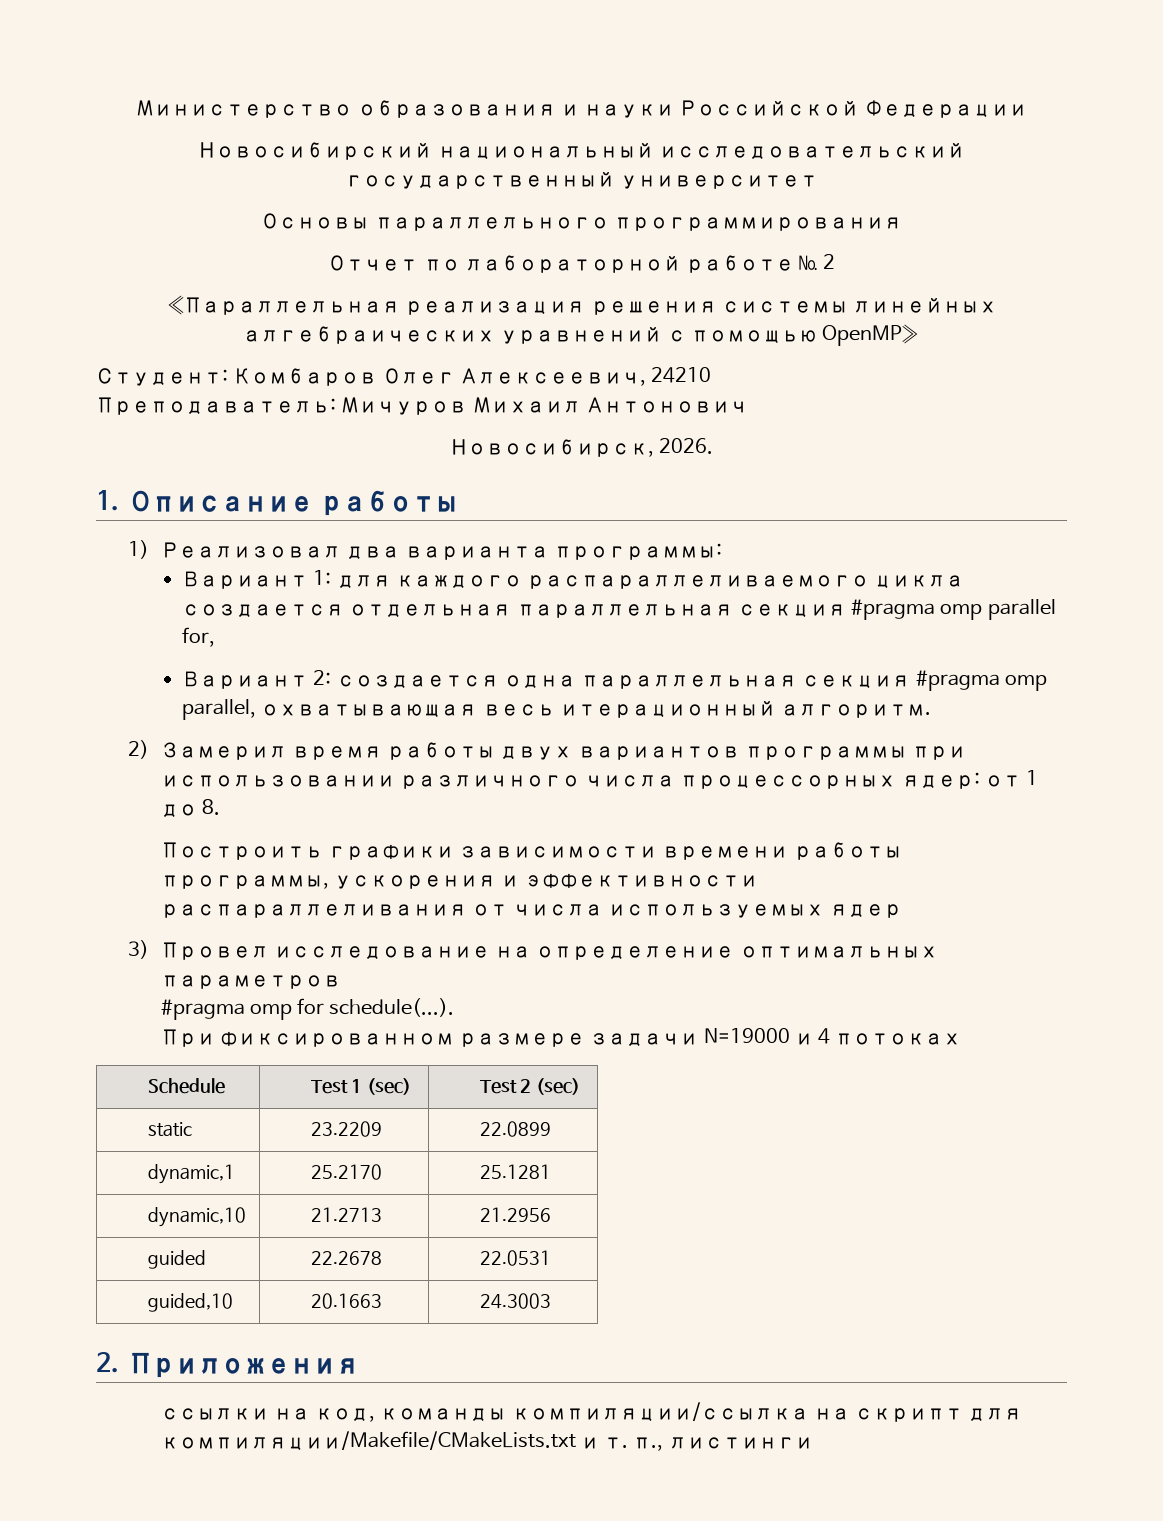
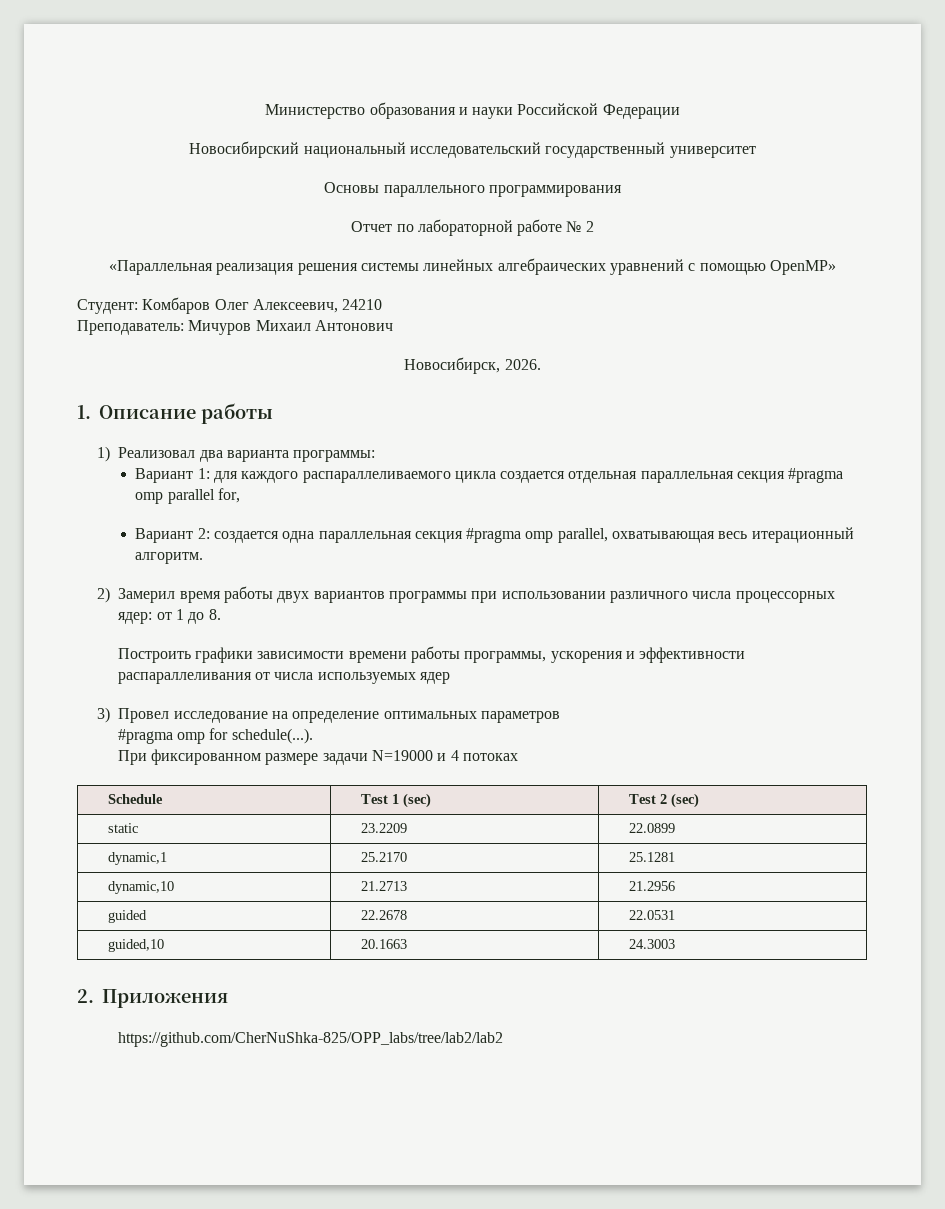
[160,1402,1023,1422] [160,1431,813,1451] ссылки на код, команды компиляции/ссылка на скрипт для компиляции/Makefile/CMakeLists.txt и т. п., листинги -> [117,1032,503,1047] https://github.com/CherNuShka-825/OPP_labs/tree/lab2/lab2

